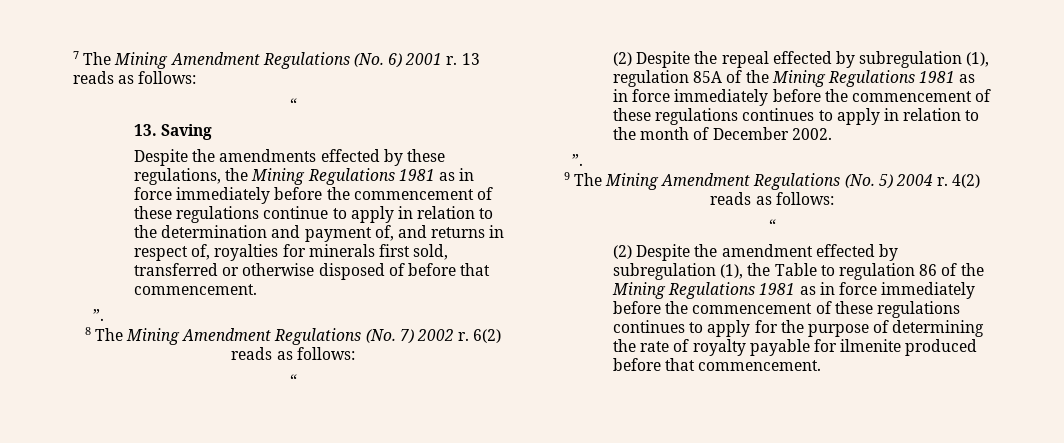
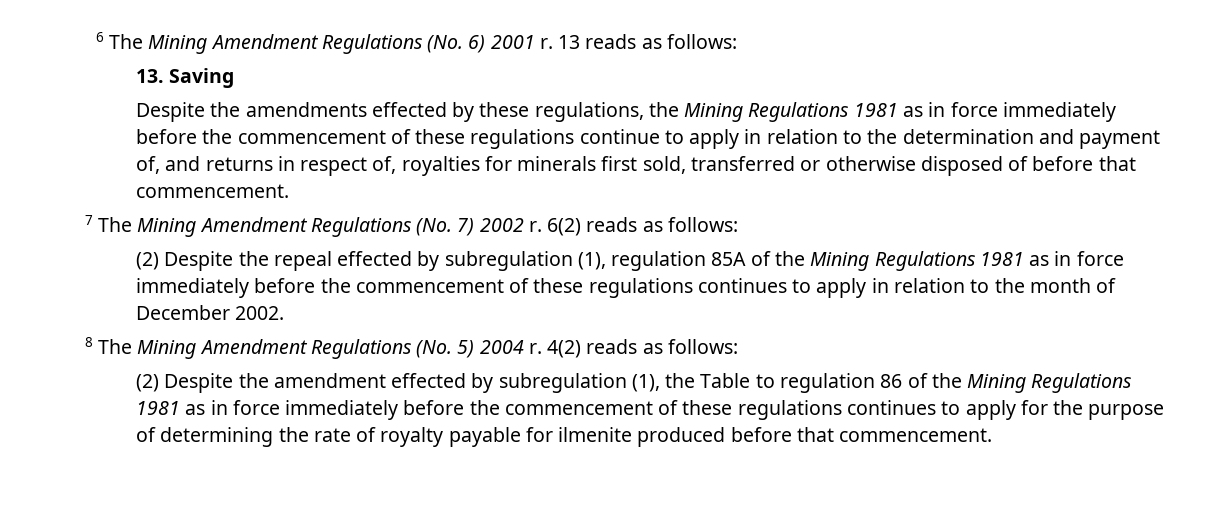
[73,51,79,59] 7 -> [95,32,104,42] 6
[289,98,297,110] // “ -> (737, 41) none
[93,309,105,321] [84,327,91,335] ”. // 8 -> [84,215,93,225] 7
[289,374,297,386] // “ -> (738, 224) none
[572,154,584,166] [563,172,570,180] ”. // 9 -> [84,337,93,347] 8
[768,219,776,231] // “ -> (738, 346) none

